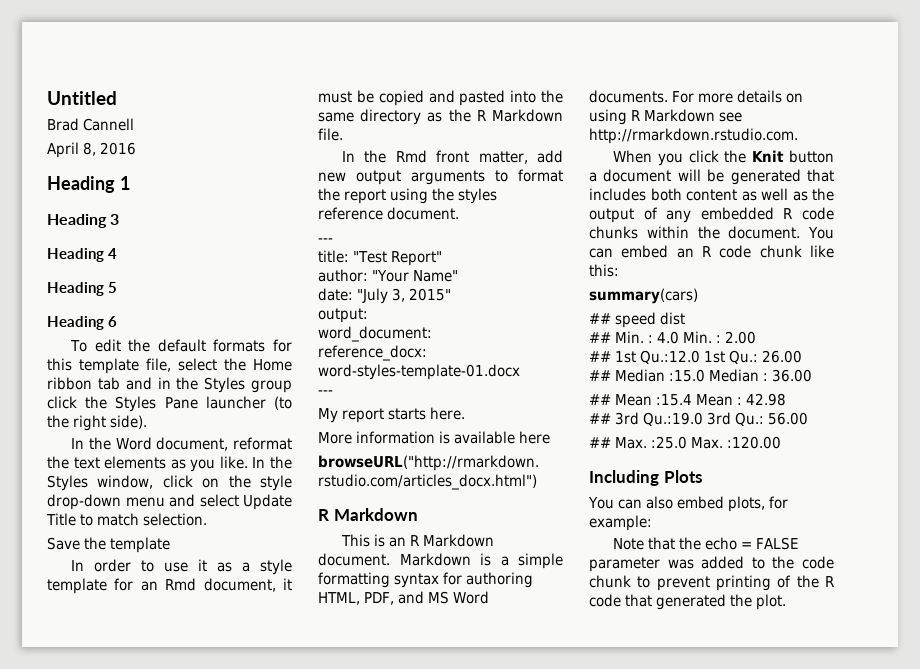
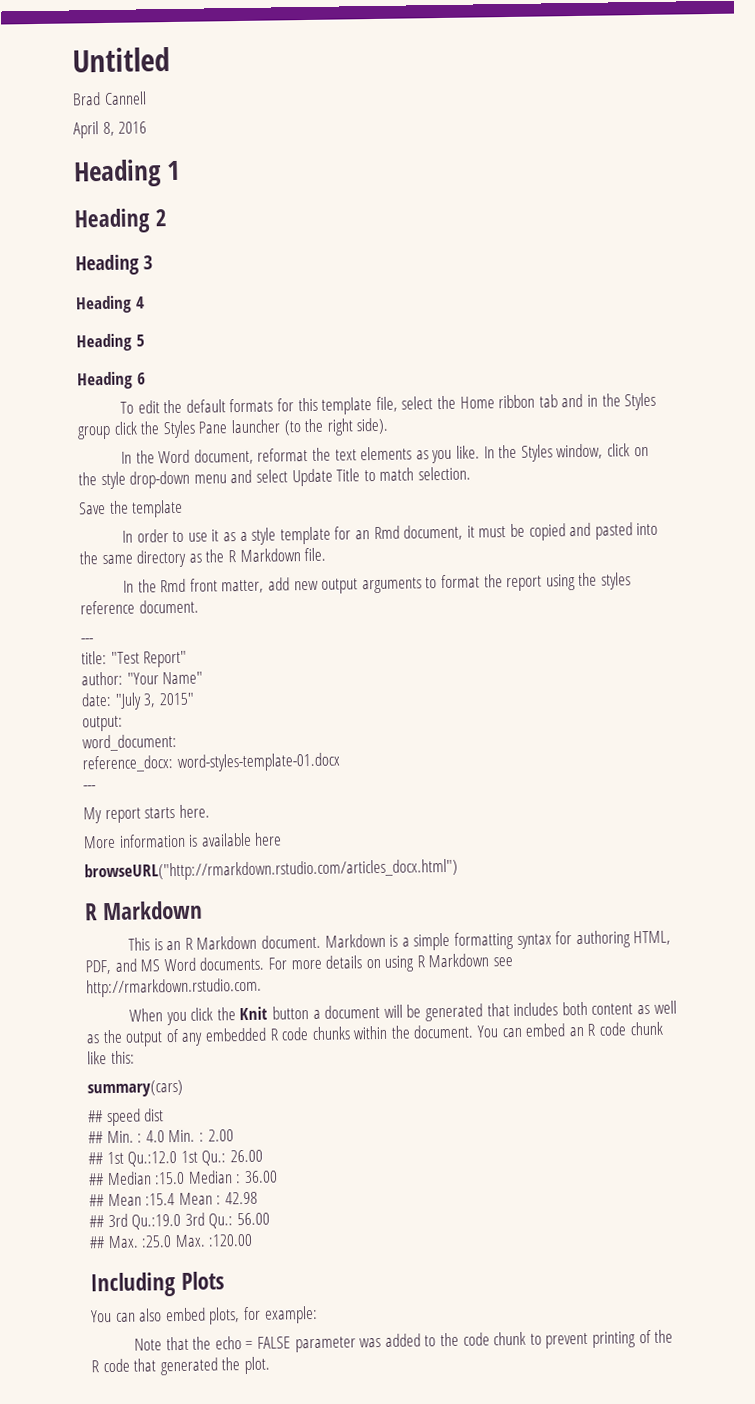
(130, 183) none -> [74,208,168,234] // Heading 2

